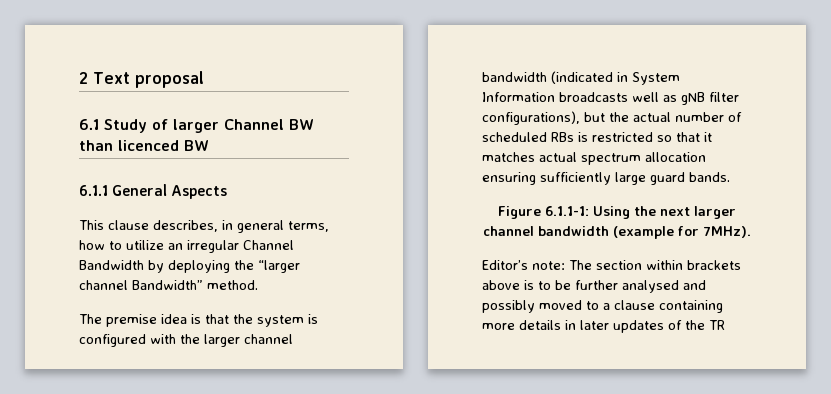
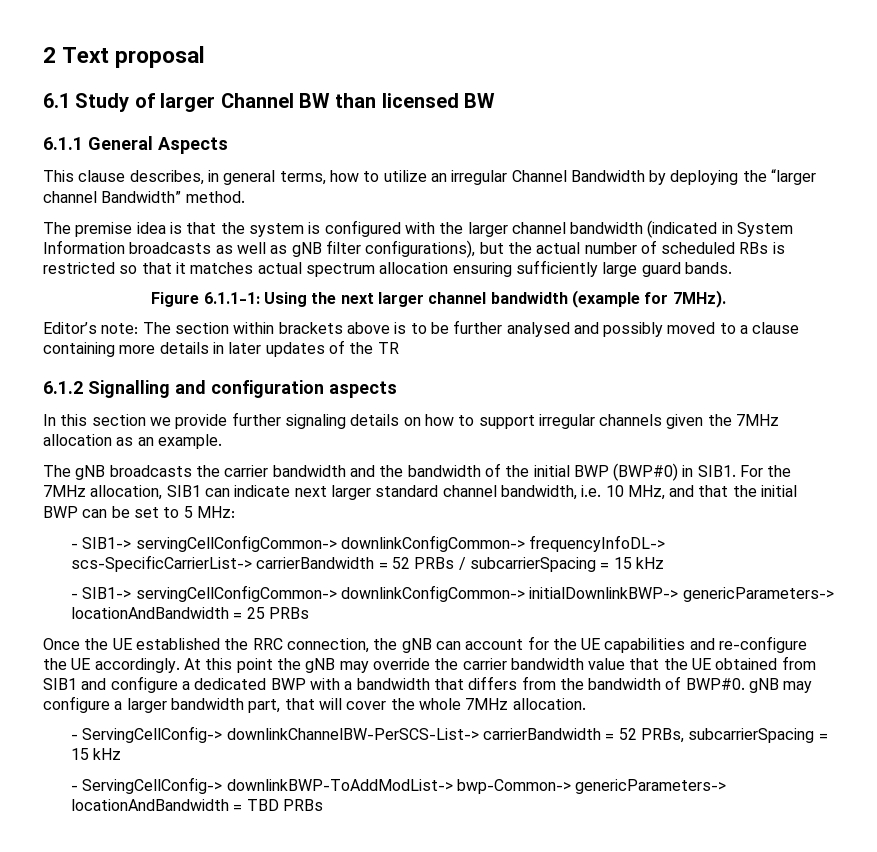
[118,140,179,151] licenced -> [381,93,459,108] licensed
(628, 97) none -> [215,245,233,254] as
(725, 325) none -> [43,380,397,398] [43,412,780,429] [43,434,222,449] [43,463,792,481] [43,485,798,500] [43,506,235,518] [71,535,666,552] [71,555,664,572] [71,585,834,602] [71,607,309,619] [43,636,808,653] [43,656,816,673] [43,676,813,693] [43,696,586,713] [71,726,828,743] [71,748,122,760] [71,777,727,794] [71,799,323,811] // 6.1.2 Signalling and configuration aspects // In this section we provide further signaling details on how to support irregular channels given the 7MHz allocation as an example. // The gNB broadcasts the carrier bandwidth and the bandwidth of the initial BWP (BWP#0) in SIB1. For the 7MHz allocation, SIB1 can indicate next larger standard channel bandwidth, i.e. 10 MHz, and that the initial BWP can be set to 5 MHz: // - SIB1-> servingCellConfigCommon-> downlinkConfigCommon-> frequencyInfoDL-> scs-SpecificCarrierList-> carrierBandwidth = 52 PRBs / subcarrierSpacing = 15 kHz // - SIB1-> servingCellConfigCommon-> downlinkConfigCommon-> initialDownlinkBWP-> genericParameters-> locationAndBandwidth = 25 PRBs // Once the UE established the RRC connection, the gNB can account for the UE capabilities and re-configure the UE accordingly. At this point the gNB may override the carrier bandwidth value that the UE obtained from SIB1 and configure a dedicated BWP with a bandwidth that differs from the bandwidth of BWP#0. gNB may configure a larger bandwidth part, that will cover the whole 7MHz allocation. // - ServingCellConfig-> downlinkChannelBW-PerSCS-List-> carrierBandwidth = 52 PRBs, subcarrierSpacing = 15 kHz // - ServingCellConfig-> downlinkBWP-ToAddModList-> bwp-Common-> genericParameters-> locationAndBandwidth = TBD PRBs

